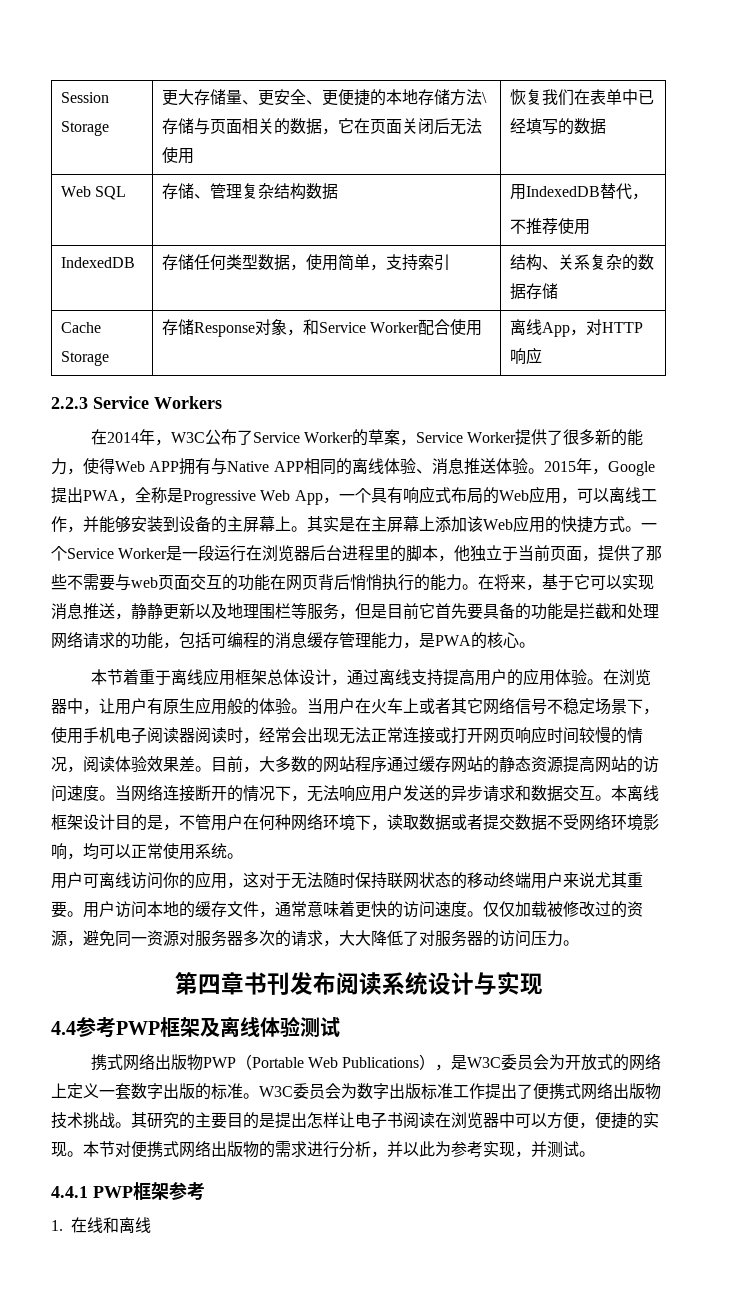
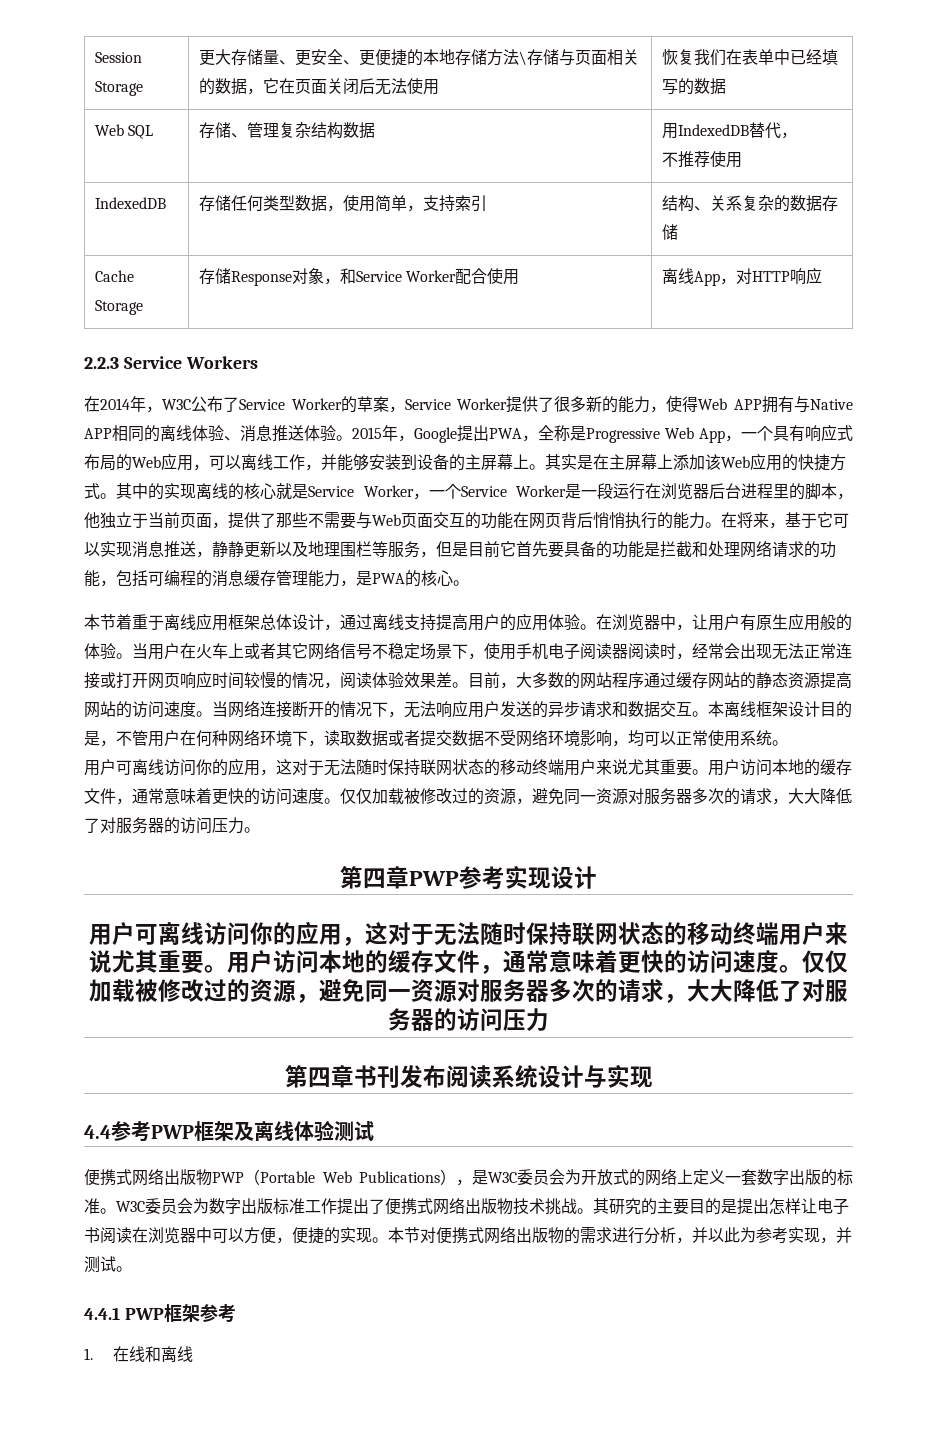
(641, 529) none -> [116,483,429,500] 其中的实现离线的核心就是Service Worker，
[131,577,158,588] web -> [372,514,401,526] Web
(579, 943) none -> [340,865,597,890] [89,921,848,946] [89,950,848,974] [89,979,848,1003] [388,1008,549,1031] // 第四章PWP参考实现设计 // 用户可离线访问你的应用，这对于无法随时保持联网状态的移动终端用户来说尤其重要。用户访问本地的缓存文件，通常意味着更快的访问速度。仅仅加载被修改过的资源，避免同一资源对服务器多次的请求，大大降低了对服务器的访问压力
(340, 1027) none -> [84,1169,100,1186] 便

